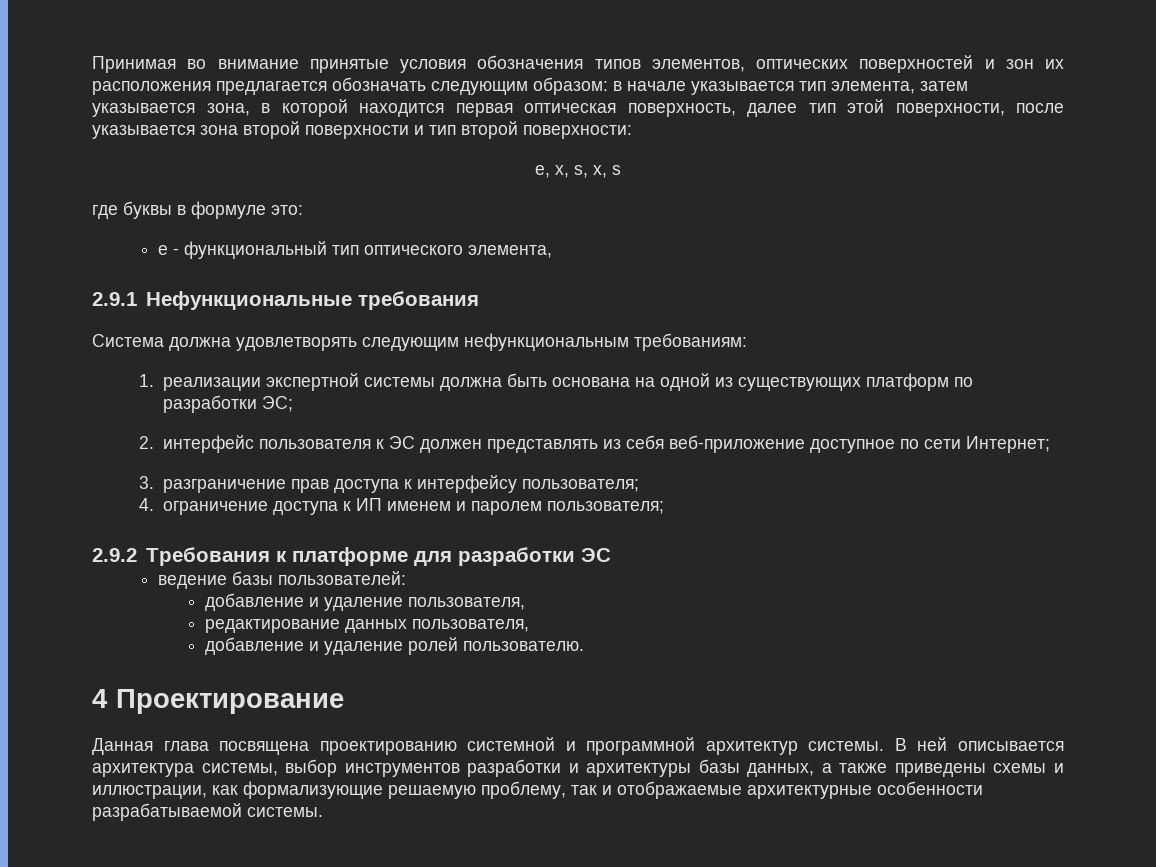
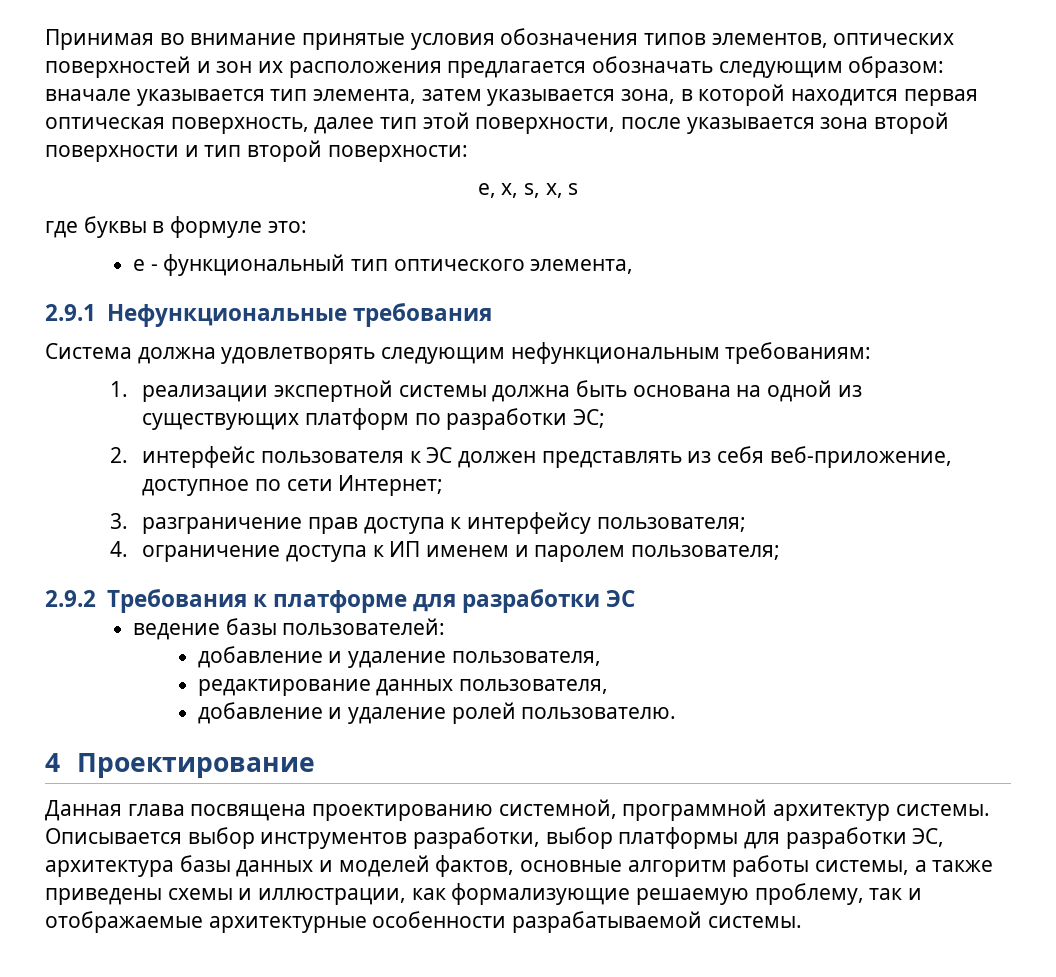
[613,81,686,91] в начале -> [45,89,131,101] вначале
[668,435,805,453] веб-приложение -> [769,446,952,468] веб-приложение,
[467,737,576,751] системной и -> [498,799,617,819] системной,
[894,737,1064,751] [92,759,815,777] В ней описывается архитектура системы, выбор инструментов разработки и архитектуры базы данных, -> [45,827,945,849] [45,855,910,877] Описывается выбор инструментов разработки, выбор платформы для разработки ЭС, архитектура базы данных и моделей фактов, основные алгоритм работы системы,

